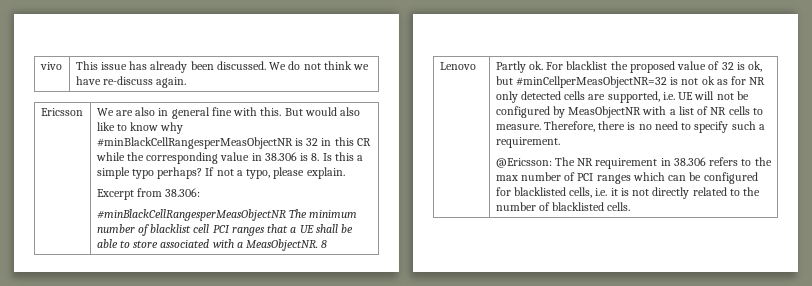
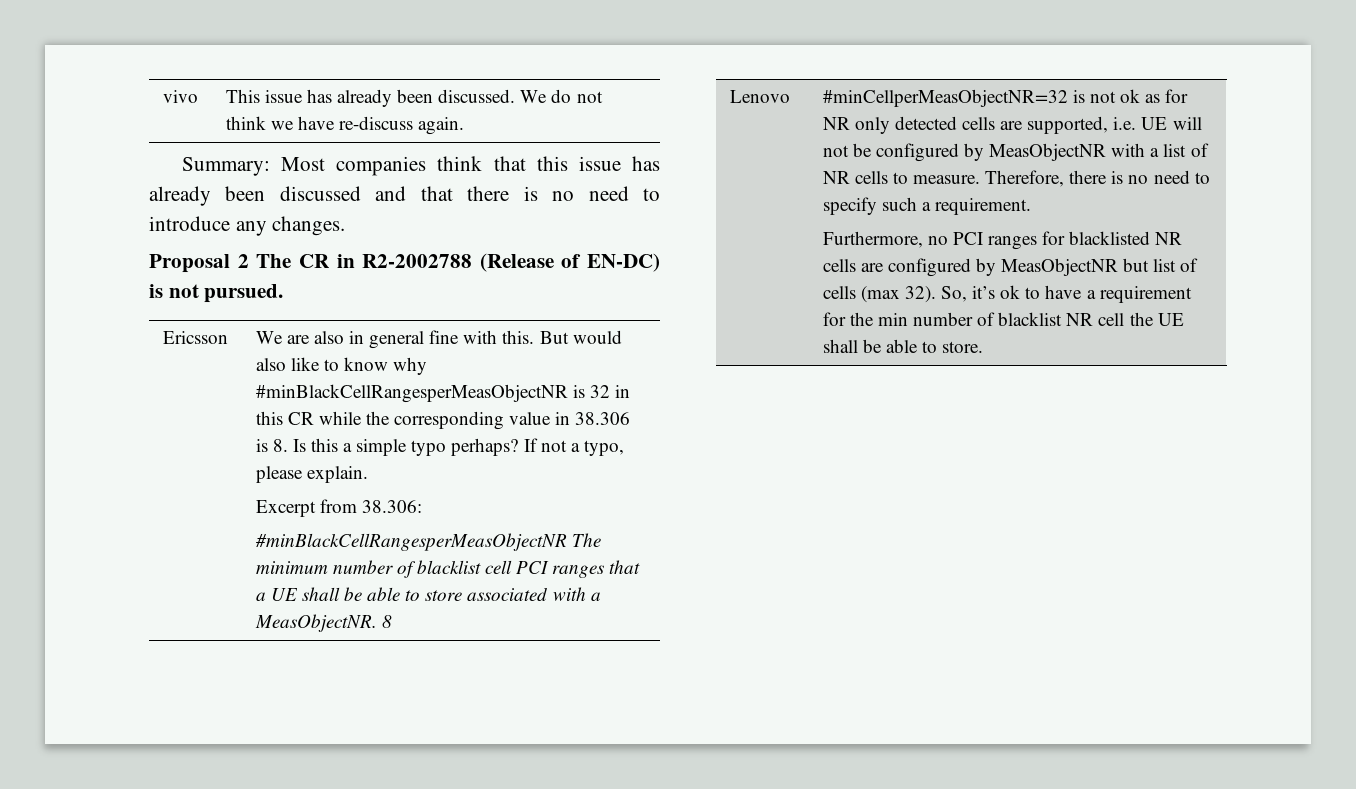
(187, 82) none -> [182,156,660,176] [149,186,660,206] [149,216,346,236] [149,253,660,273] [149,284,284,303] // Summary: Most companies think that this issue has already been discussed and that there is no need to introduce any changes. // Proposal 2 The CR in R2-2002788 (Release of EN-DC) is not pursued.
[495,61,763,73] [495,76,513,85] Partly ok. For blacklist the proposed value of 32 is ok, but -> (790, 96) none
[495,157,772,169] [495,172,758,184] [495,187,761,199] [495,202,631,211] @Ericsson: The NR requirement in 38.306 refers to the max number of PCI ranges which can be configured for blacklisted cells, i.e. it is not directly related to the number of blacklisted cells. -> [822,231,1183,250] [822,258,1199,277] [822,285,1192,303] [822,312,1184,326] [822,339,984,353] Furthermore, no PCI ranges for blacklisted NR cells are configured by MeasObjectNR but list of cells (max 32). So, it’s ok to have a requirement for the min number of blacklist NR cell the UE shall be able to store.

